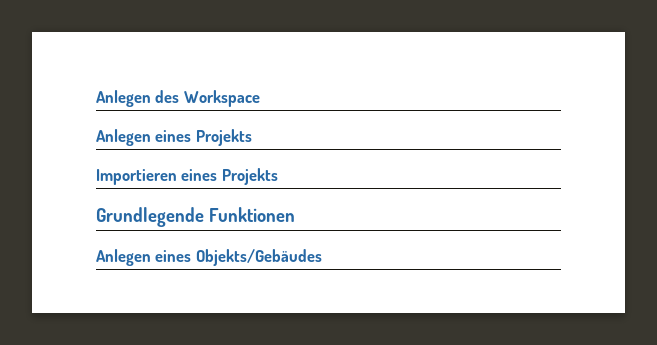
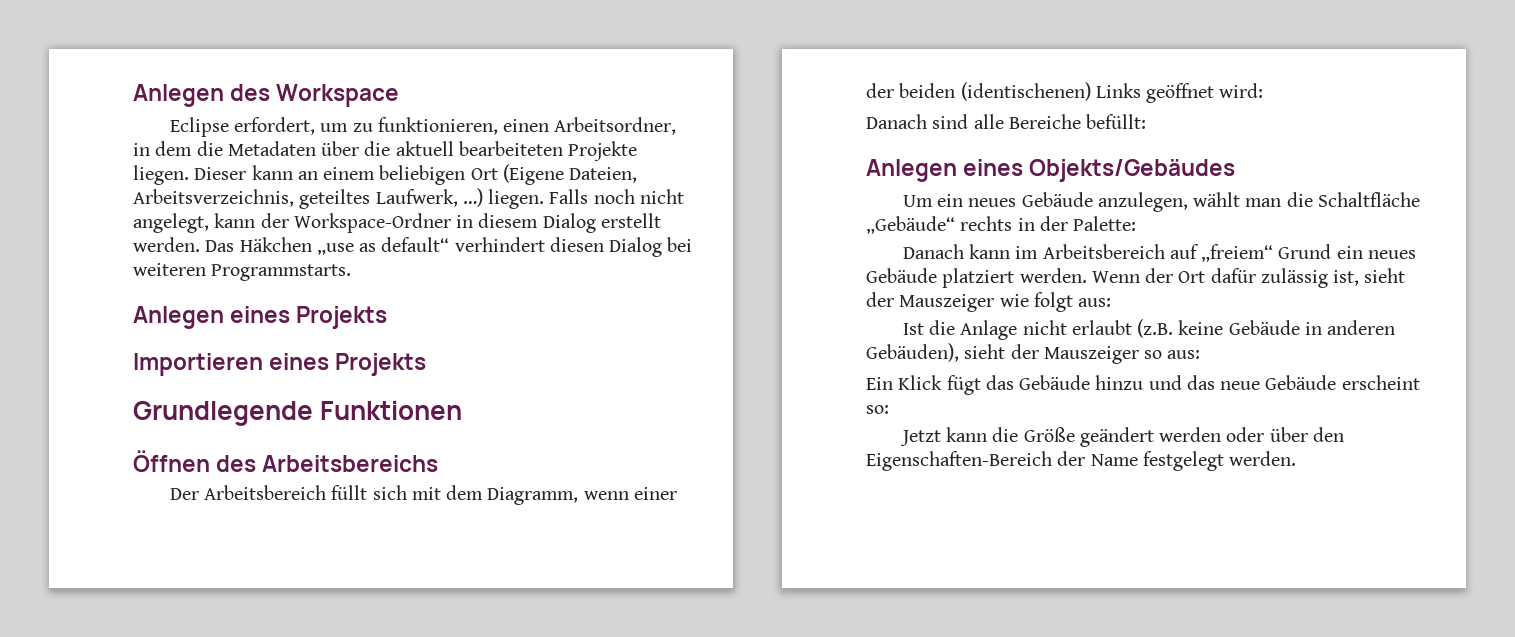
(260, 98) none -> [169,117,677,137] [133,141,638,161] [133,164,638,185] [133,188,684,209] [133,213,661,233] [133,237,693,257] [133,263,352,281] // Eclipse erfordert, um zu funktionieren, einen Arbeitsordner, in dem die Metadaten über die aktuell bearbeiteten Projekte liegen. Dieser kann an einem beliebigen Ort (Eigene Dateien, Arbeitsverzeichnis, geteiltes Laufwerk, …) liegen. Falls noch nicht angelegt, kann der Workspace-Ordner in diesem Dialog erstellt werden. Das Häkchen „use as default“ verhindert diesen Dialog bei weiteren Programmstarts.
[96,249,322,266] Anlegen eines Objekts/Gebäudes -> [133,450,439,472] [169,485,677,505] [866,82,1264,103] [866,114,1147,129] [866,159,1236,182] [902,192,1420,212] [866,216,1137,234] [902,244,1416,262] [866,268,1406,288] [866,292,1112,312] [902,319,1396,340] [866,343,1201,364] [866,375,1420,395] [866,405,889,414] [899,427,1344,447] [866,451,1297,471] Öffnen des Arbeitsbereichs // Der Arbeitsbereich füllt sich mit dem Diagramm, wenn einer der beiden (identischenen) Links geöffnet wird: // Danach sind alle Bereiche befüllt: // Anlegen eines Objekts/Gebäudes // Um ein neues Gebäude anzulegen, wählt man die Schaltfläche „Gebäude“ rechts in der Palette: // Danach kann im Arbeitsbereich auf „freiem“ Grund ein neues Gebäude platziert werden. Wenn der Ort dafür zulässig ist, sieht der Mauszeiger wie folgt aus: // Ist die Anlage nicht erlaubt (z.B. keine Gebäude in anderen Gebäuden), sieht der Mauszeiger so aus: // Ein Klick fügt das Gebäude hinzu und das neue Gebäude erscheint so: // Jetzt kann die Größe geändert werden oder über den Eigenschaften-Bereich der Name festgelegt werden.

